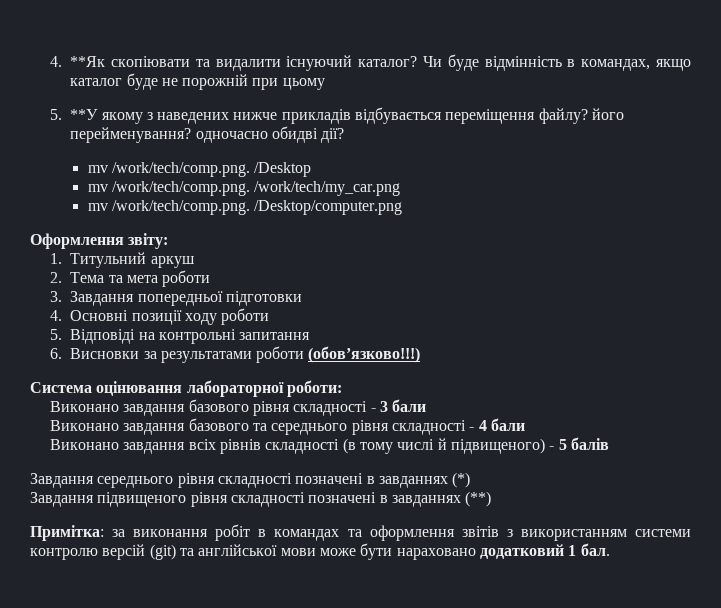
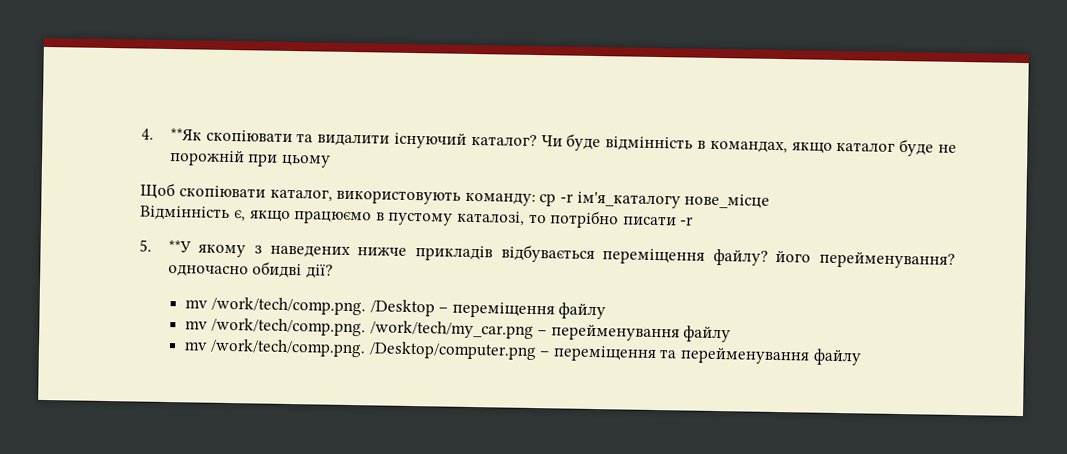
(325, 84) none -> [140,182,771,209] [140,205,695,229] // Щоб скопіювати каталог, використовують команду: cp -r ім'я_каталогу нове_місце // Відмінність є, якщо працюємо в пустому каталозі, то потрібно писати -r
(312, 169) none -> [438,301,607,320] – переміщення файлу
(401, 188) none -> [537,323,732,343] – перейменування файлу
[30,233,169,249] [50,252,195,268] [50,270,211,287] [50,291,302,306] [50,308,270,325] [50,329,311,344] [50,346,421,363] [30,380,342,397] [50,399,427,416] [50,418,525,435] [50,437,609,454] [30,472,471,488] [30,491,492,507] [30,524,692,541] [30,543,610,560] // Оформлення звіту: // 1. Титульний аркуш // 2. Тема та мета роботи // 3. Завдання попередньої підготовки // 4. Основні позиції ходу роботи // 5. Відповіді на контрольні запитання // 6. Висновки за результатами роботи (обов’язково!!!) // Система оцінювання лабораторної роботи: // Виконано завдання базового рівня складності - 3 бали // Виконано завдання базового та середнього рівня складності - 4 бали // Виконано завдання всіх рівнів складності (в тому числі й підвищеного) - 5 балів // Завдання середнього рівня складності позначені в завданнях (*) // Завдання підвищеного рівня складності позначені в завданнях (**) // Примітка: за виконання робіт в командах та оформлення звітів з використанням системи контролю версій (git) та англійської мови може бути нараховано додатковий 1 бал. -> [539,345,862,366] – переміщення та перейменування файлу

